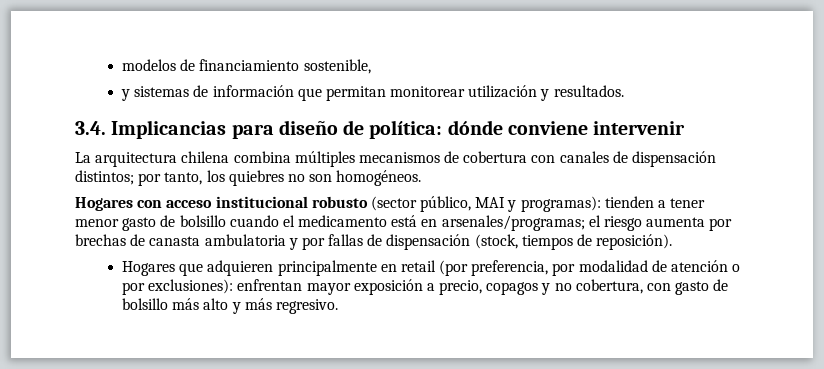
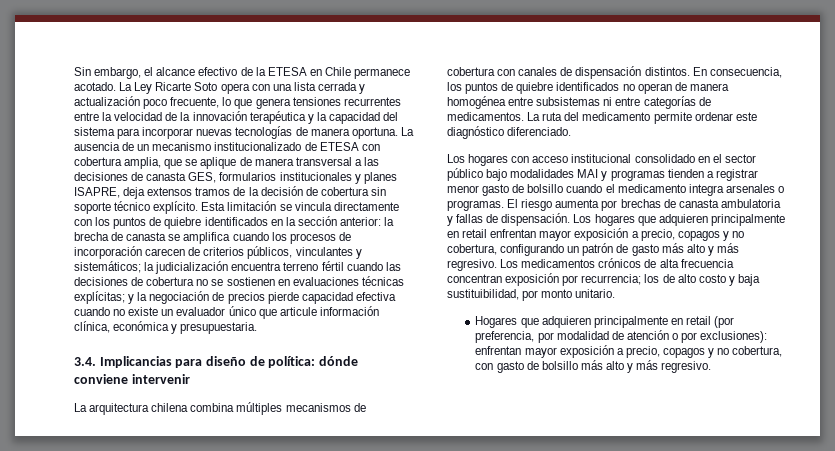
[121,59,371,74] [120,85,624,101] modelos de financiamiento sostenible, // y sistemas de información que permitan monitorear utilización y resultados. -> [74,67,411,79] [74,82,366,94] [74,96,401,109] [74,111,399,124] [74,126,414,139] [74,142,380,151] [74,157,379,169] [74,172,397,184] [74,186,386,199] [74,201,399,214] [74,216,395,229] [74,232,351,244] [74,246,362,259] [74,261,401,274] [74,276,404,286] [74,291,396,304] [74,306,379,319] [74,321,258,334] Sin embargo, el alcance efectivo de la ETESA en Chile permanece acotado. La Ley Ricarte Soto opera con una lista cerrada y actualización poco frecuente, lo que genera tensiones recurrentes entre la velocidad de la innovación terapéutica y la capacidad del sistema para incorporar nuevas tecnologías de manera oportuna. La ausencia de un mecanismo institucionalizado de ETESA con cobertura amplia, que se aplique de manera transversal a las decisiones de canasta GES, formularios institucionales y planes ISAPRE, deja extensos tramos de la decisión de cobertura sin soporte técnico explícito. Esta limitación se vincula directamente con los puntos de quiebre identificados en la sección anterior: la brecha de canasta se amplifica cuando los procesos de incorporación carecen de criterios públicos, vinculantes y sistemáticos; la judicialización encuentra terreno fértil cuando las decisiones de cobertura no se sostienen en evaluaciones técnicas explícitas; y la negociación de precios pierde capacidad efectiva cuando no existe un evaluador único que articule información clínica, económica y presupuestaria.
[75,170,422,186] [75,196,472,212] distintos; por tanto, los quiebres no son homogéneos. // Hogares con acceso institucional robusto (sector público, -> [644,67,782,78] [447,82,729,94] [447,96,711,109] [447,112,757,124] [447,126,572,139] [447,154,756,166] [447,168,575,181] distintos. En consecuencia, los puntos de quiebre identificados no operan de manera homogénea entre subsistemas ni entre categorías de medicamentos. La ruta del medicamento permite ordenar este diagnóstico diferenciado. // Los hogares con acceso institucional consolidado en el sector público bajo modalidades
[520,196,601,212] programas): -> [610,170,665,181] programas
[670,198,706,208] tener -> [715,169,758,181] registrar
[391,215,601,231] está en arsenales/programas; el -> [688,184,784,196] [447,199,519,211] integra arsenales o programas. El
[301,237,325,250] por -> (453, 221) none
[386,234,673,250] dispensación (stock, tiempos de reposición). -> [501,213,785,226] [447,228,744,241] [447,243,739,256] [447,258,734,271] [447,273,760,286] [447,289,616,301] dispensación. Los hogares que adquieren principalmente en retail enfrentan mayor exposición a precio, copagos y no cobertura, configurando un patrón de gasto más alto y más regresivo. Los medicamentos crónicos de alta frecuencia concentran exposición por recurrencia; los de alto costo y baja sustituibilidad, por monto unitario.

